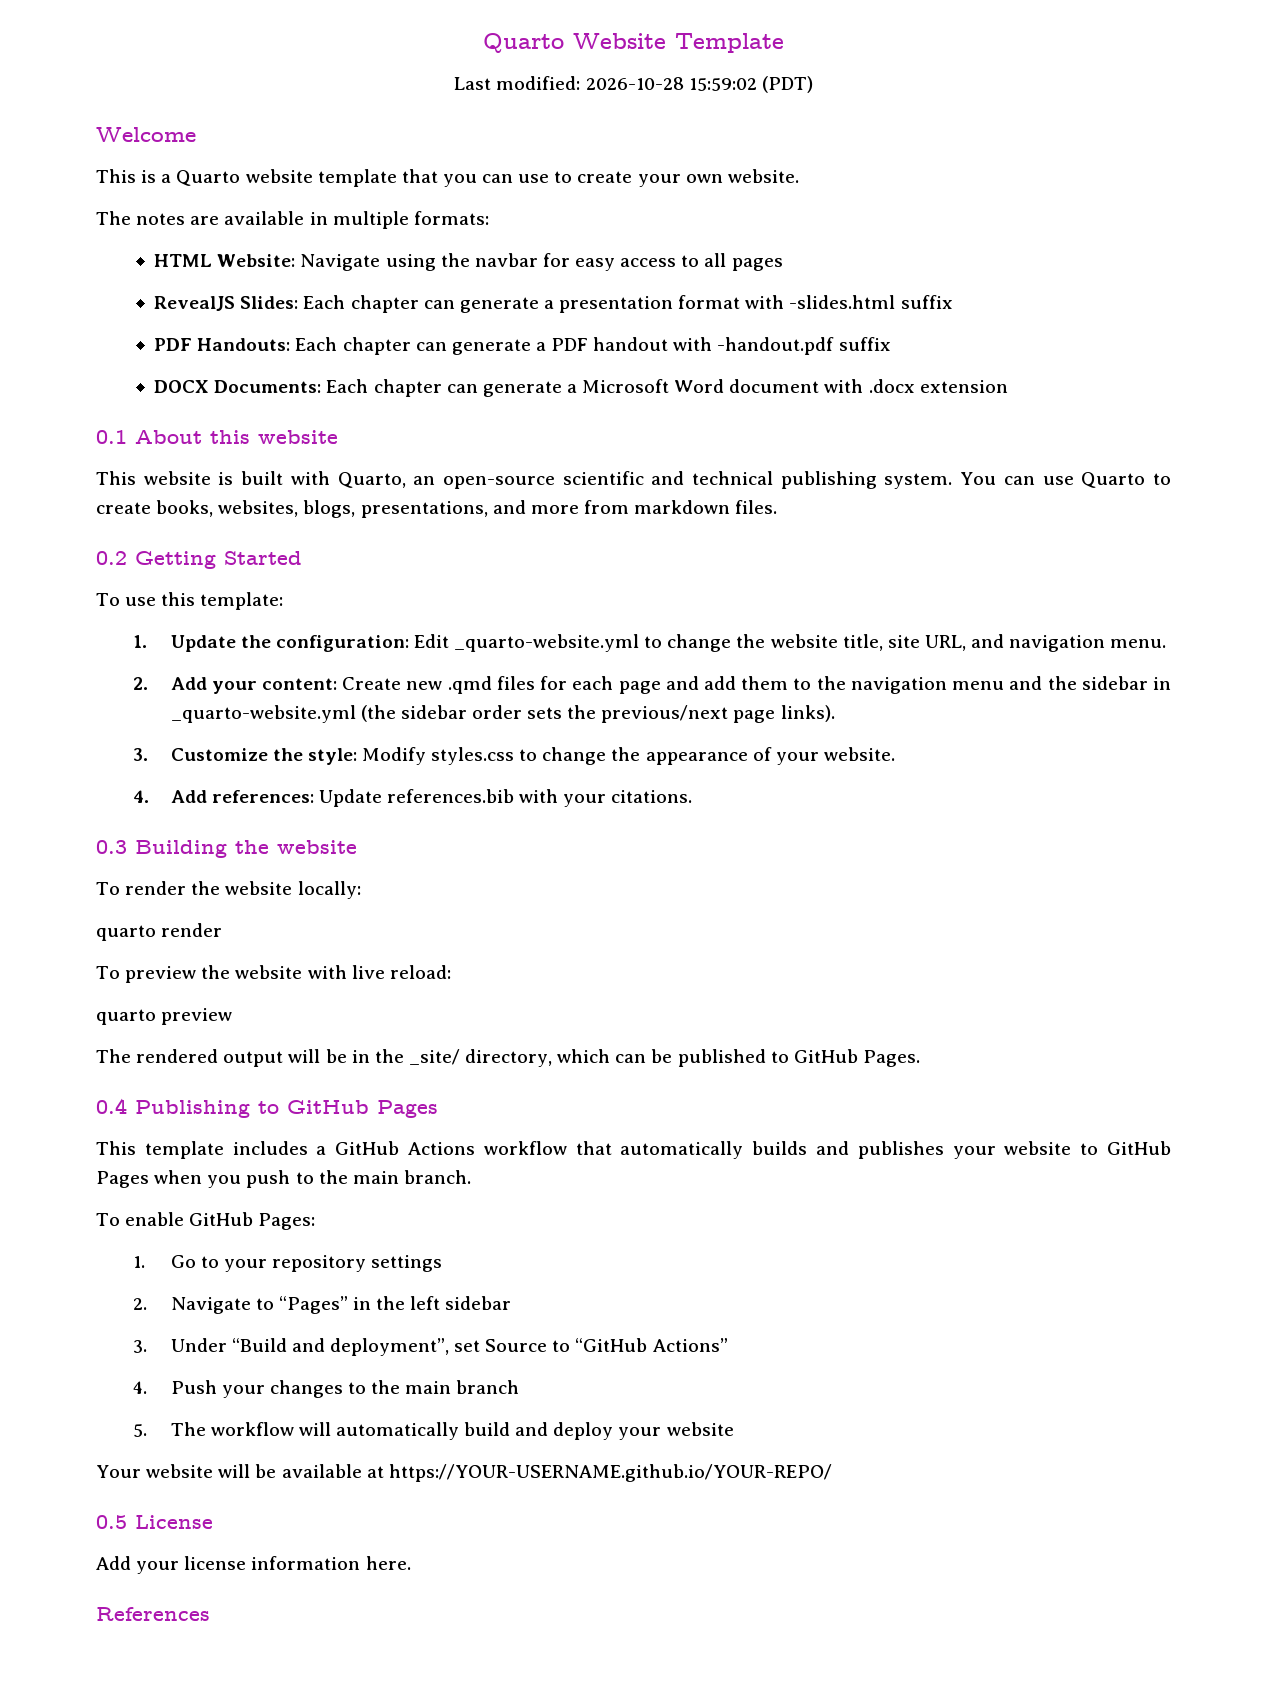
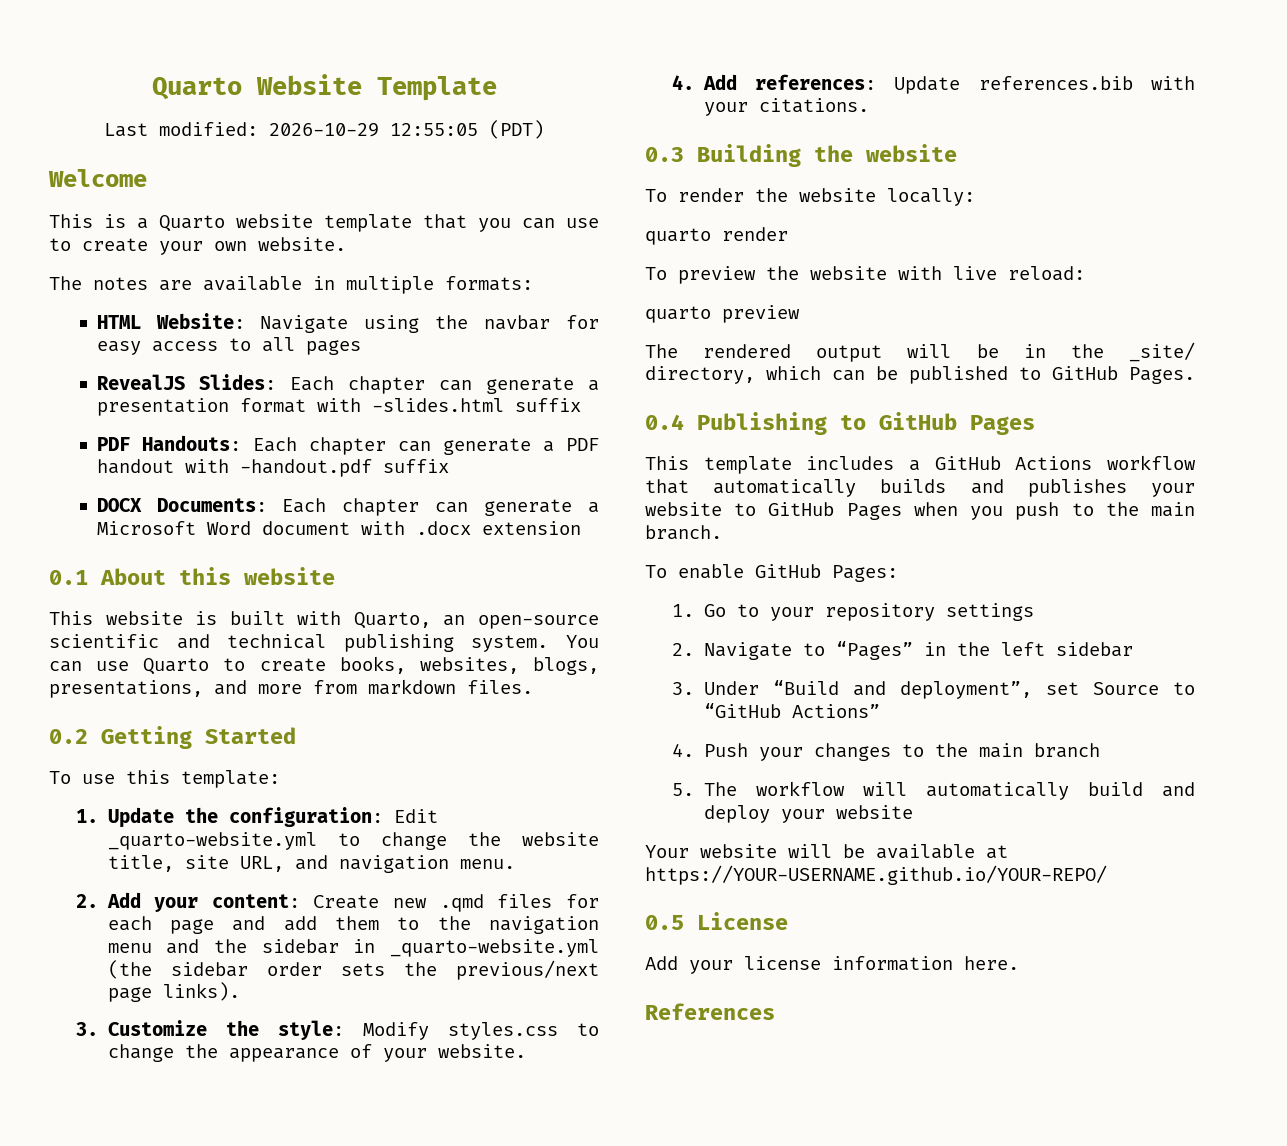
[585,77,757,91] 2026-10-28 15:59:02 -> [269,123,478,137] 2026-10-29 12:55:05

